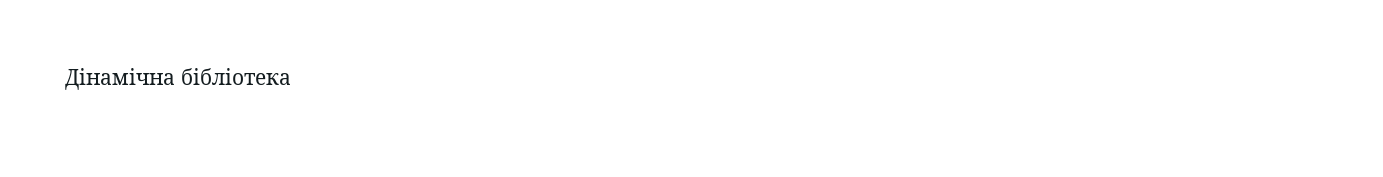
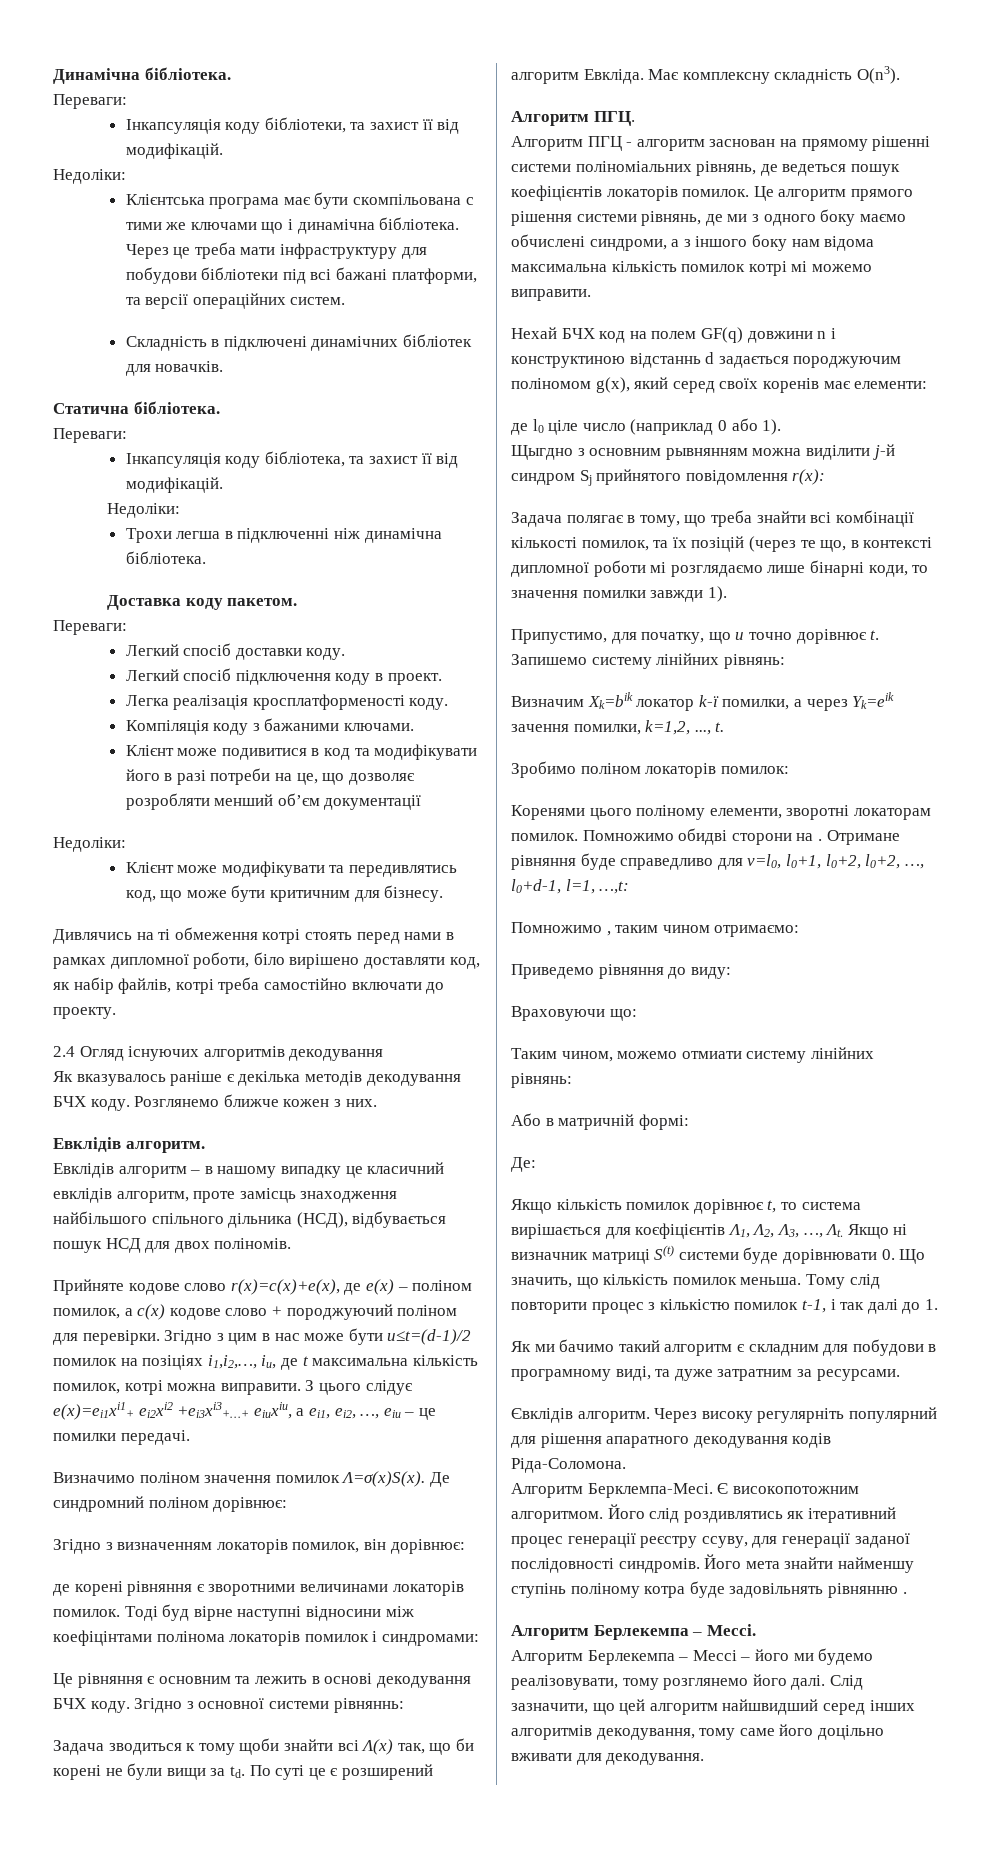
[65,68,291,90] Дінамічна бібліотека -> [53,67,231,84] [53,94,127,109] [125,117,460,134] [125,143,223,159] [53,169,126,184] [125,192,474,209] [125,217,460,234] [125,242,427,259] [125,267,477,284] [125,293,346,309] [125,334,473,351] [125,361,224,376] [53,401,220,414] [53,428,127,443] [125,451,459,468] [125,477,223,493] [106,503,180,518] [125,528,442,543] [125,551,206,564] [106,595,298,610] [53,620,127,635] [125,643,346,660] [125,668,442,685] [125,694,449,710] [125,718,415,735] [125,744,478,760] [125,768,415,785] [125,793,422,810] [53,837,126,852] [125,861,458,877] [125,885,444,902] [53,927,454,944] [53,952,480,969] [53,977,445,994] [53,1007,116,1019] [53,1046,384,1061] [53,1071,461,1086] [53,1094,377,1111] [53,1137,205,1153] [53,1162,445,1178] [53,1188,398,1203] [53,1211,447,1228] [53,1238,292,1253] [53,1279,473,1295] [53,1304,458,1320] [53,1328,472,1345] [53,1355,478,1370] [53,1380,413,1395] [53,1402,436,1420] [53,1430,190,1445] [53,1471,450,1487] [53,1496,288,1512] [53,1539,465,1554] [53,1581,464,1596] [53,1604,414,1621] [53,1630,479,1646] [53,1673,471,1688] [53,1698,404,1713] [53,1738,474,1755] [53,1763,433,1780] [511,66,900,84] [511,111,635,126] [511,136,931,151] [511,161,900,176] [511,185,913,201] [511,209,906,226] [511,234,875,251] [511,261,872,276] [511,289,591,301] [511,327,836,343] [511,352,902,368] [511,377,928,393] [511,418,782,435] [511,444,895,460] [511,469,826,486] [511,510,914,527] [511,536,933,552] [511,560,929,577] [511,586,727,602] [511,629,880,644] [511,653,785,669] [511,692,895,711] [511,720,725,735] [511,761,789,778] [511,805,931,820] [511,828,900,845] [511,853,924,870] [511,879,630,894] [511,922,800,937] [511,964,731,979] [511,1006,637,1021] [511,1047,874,1063] [511,1073,572,1088] [511,1113,689,1130] [511,1157,536,1172] [511,1199,861,1214] [511,1223,908,1239] [511,1245,926,1264] [511,1274,880,1289] [511,1299,938,1314] [511,1339,937,1356] [511,1366,900,1381] [511,1407,937,1423] [511,1433,832,1448] [511,1458,626,1473] [511,1483,859,1498] [511,1504,896,1523] [511,1533,910,1548] [511,1554,914,1573] [511,1581,907,1598] [511,1624,756,1640] [511,1648,874,1665] [511,1674,863,1690] [511,1699,915,1715] [511,1724,884,1740] [511,1753,705,1765] Динамічна бібліотека. // Переваги: // Інкапсуляція коду бібліотеки, та захист її від модифікацій. // Недоліки: // Клієнтська програма має бути скомпільована с тими же ключами що і динамічна бібліотека. Через це треба мати інфраструктуру для побудови бібліотеки під всі бажані платформи, та версії операційних систем. // Складність в підключені динамічних бібліотек для новачків. // Статична бібліотека. // Переваги: // Інкапсуляція коду бібліотека, та захист її від модифікацій. // Недоліки: // Трохи легша в підключенні ніж динамічна бібліотека. // Доставка коду пакетом. // Переваги: // Легкий спосіб доставки коду. // Легкий спосіб підключення коду в проект. // Легка реалізація кросплатформеності коду. // Компіляція коду з бажаними ключами. // Клієнт може подивитися в код та модифікувати його в разі потреби на це, що дозволяє розробляти менший об’єм документації // Недоліки: // Клієнт може модифікувати та передивлятись код, що може бути критичним для бізнесу. // Дивлячись на ті обмеження котрі стоять перед нами в рамках дипломної роботи, біло вирішено доставляти код, як набір файлів, котрі треба самостійно включати до проекту. // 2.4 Огляд існуючих алгоритмів декодування // Як вказувалось раніше є декілька методів декодування БЧХ коду. Розглянемо ближче кожен з них. // Евклідів алгоритм. // Евклідів алгоритм – в нашому випадку це класичний евклідів алгоритм, проте замісць знаходження найбільшого спільного дільника (НСД), відбувається пошук НСД для двох поліномів. // Прийняте кодове слово r(x)=c(x)+e(x), де e(x) – поліном помилок, а c(x) кодове слово + породжуючий поліном для перевірки. Згідно з цим в нас може бути u≤t=(d-1)/2 помилок на позіціях i1,i2,…, iu, де t максимальна кількість помилок, котрі можна виправити. З цього слідує e(x)=ei1xi1+ ei2xi2 +ei3xi3+…+ eiuxiu, а ei1, ei2, …, eiu – це помилки передачі. // Визначимо поліном значення помилок Λ=σ(x)S(x). Де синдромний поліном дорівнює: // Згідно з визначенням локаторів помилок, він дорівнює: // де корені рівняння є зворотними величинами локаторів помилок. Тоді буд вірне наступні відносини між коефіцінтами полінома локаторів помилок і синдромами: // Це рівняння є основним та лежить в основі декодування БЧХ коду. Згідно з основної системи рівняннь: // Задача зводиться к тому щоби знайти всі Λ(x) так, що би корені не були вищи за td. По суті це є розширений алгоритм Евкліда. Має комплексну складність O(n3). // Алгоритм ПГЦ. // Алгоритм ПГЦ - алгоритм заснован на прямому рішенні системи поліноміальних рівнянь, де ведеться пошук коефіцієнтів локаторів помилок. Це алгоритм прямого рішення системи рівнянь, де ми з одного боку маємо обчислені синдроми, а з іншого боку нам відома максимальна кількість помилок котрі мі можемо виправити. // Нехай БЧХ код на полем GF(q) довжини n і конструктиною відстаннь d задається породжуючим поліномом g(x), який серед своїх коренів має елементи: // де l0 ціле число (наприклад 0 або 1). // Щыгдно з основним рывнянням можна виділити j-й синдром Sj прийнятого повідомлення r(x): // Задача полягає в тому, що треба знайти всі комбінації кількості помилок, та їх позіцій (через те що, в контексті дипломної роботи мі розглядаємо лише бінарні коди, то значення помилки завжди 1). // Припустимо, для початку, що u точно дорівнює t. Запишемо систему лінійних рівнянь: // Визначим Xk=bik локатор k-ї помилки, а через Yk=eik зачення помилки, k=1,2, ..., t. // Зробимо поліном локаторів помилок: // Коренями цього поліному елементи, зворотні локаторам помилок. Помножимо обидві сторони на . Отримане рівняння буде справедливо для ν=l0, l0+1, l0+2, l0+2, …, l0+d-1, l=1, …,t: // Помножимо , таким чином отримаємо: // Приведемо рівняння до виду: // Враховуючи що: // Таким чином, можемо отмиати систему лінійних рівнянь: // Або в матричній формі: // Де: // Якщо кількість помилок дорівнює t, то система вирішається для коєфіцієнтів Λ1, Λ2, Λ3, …, Λt. Якщо ні визначник матриці S(t) системи буде дорівнювати 0. Що значить, що кількість помилок меньша. Тому слід повторити процес з кількістю помилок t-1, і так далі до 1. // Як ми бачимо такий алгоритм є складним для побудови в програмному виді, та дуже затратним за ресурсами. // Євклідів алгоритм. Через високу регулярніть популярний для рішення апаратного декодування кодів Ріда-Соломона. // Алгоритм Берклемпа-Месі. Є високопотожним алгоритмом. Його слід роздивлятись як ітеративний процес генерації реєстру ссуву, для генерації заданої послідовності синдромів. Його мета знайти найменшу ступінь поліному котра буде задовільнять рівнянню . // Алгоритм Берлекемпа – Мессі. // Алгоритм Берлекемпа – Мессі – його ми будемо реалізовувати, тому розглянемо його далі. Слід зазначити, що цей алгоритм найшвидший серед інших алгоритмів декодування, тому саме його доцільно вживати для декодування.

